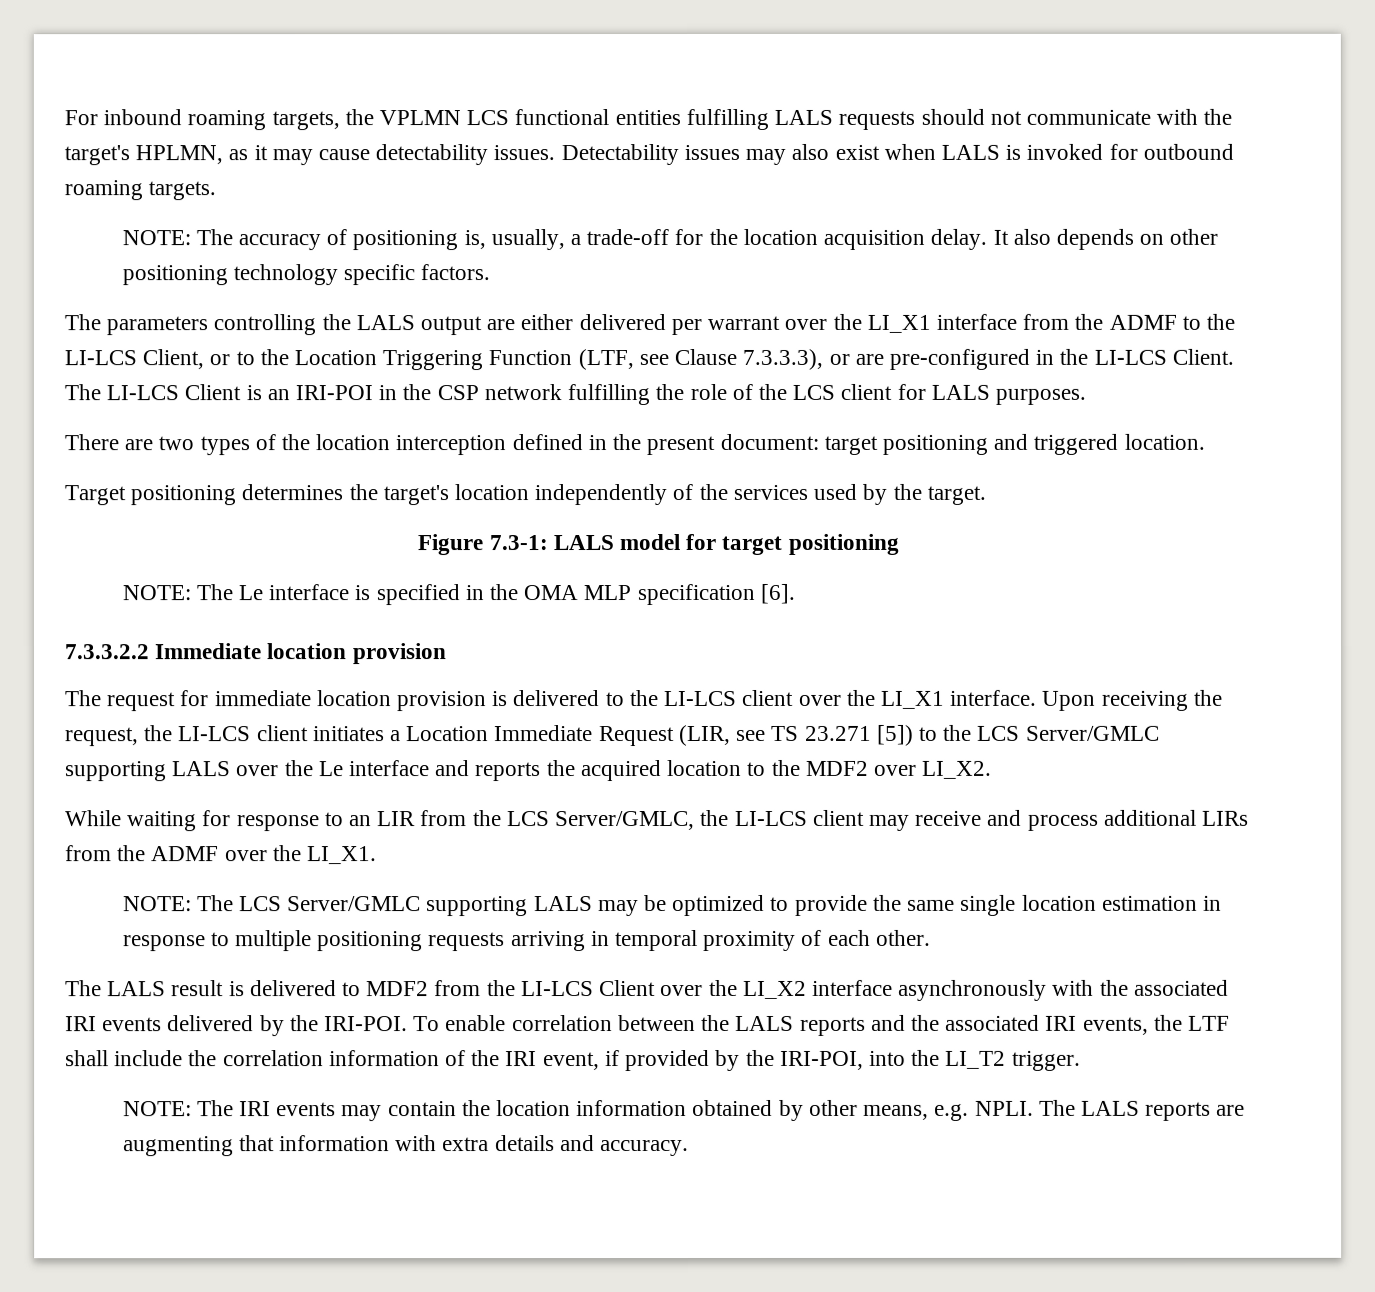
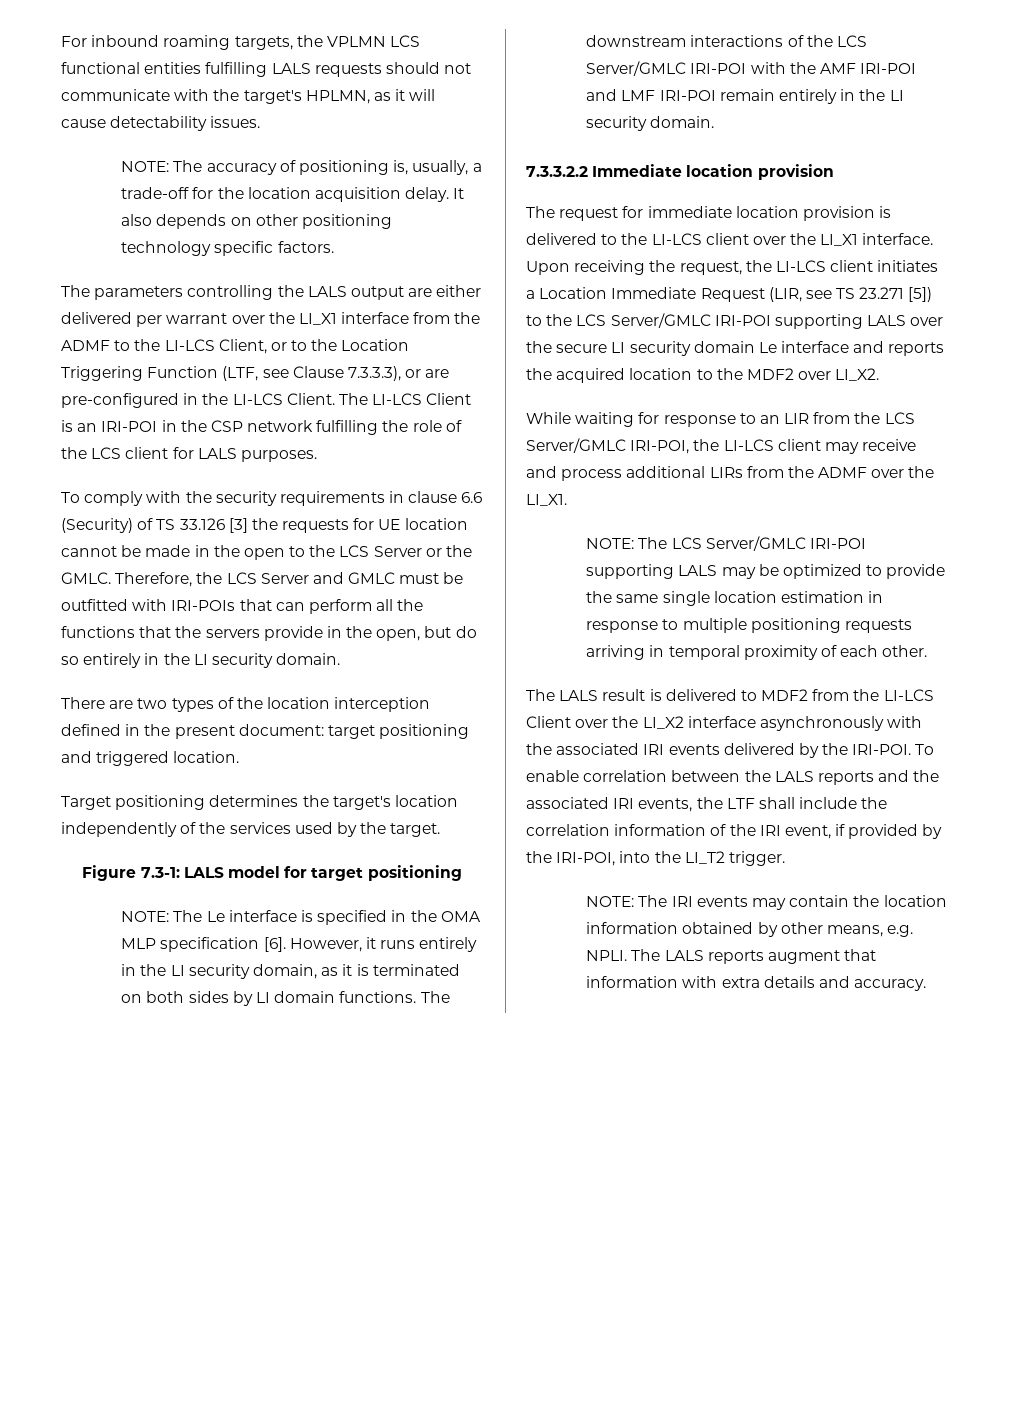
[271,149,313,166] may -> [409,89,436,101] will
[560,143,1234,166] [64,180,217,201] Detectability issues may also exist when LALS is invoked for outbound roaming targets. -> (261, 122) none
(1086, 396) none -> [61,491,483,506] [61,518,468,533] [61,545,473,560] [61,572,464,587] [61,599,424,614] [61,626,477,641] [61,653,341,668] // To comply with the security requirements in clause 6.6 (Security) of TS 33.126 [3] the requests for UE location cannot be made in the open to the LCS Server or the GMLC. Therefore, the LCS Server and GMLC must be outfitted with IRI-POIs that can perform all the functions that the servers provide in the open, but do so entirely in the LI security domain.
(795, 593) none -> [289,937,478,952] [121,964,460,979] [121,991,450,1006] [586,35,867,47] [586,61,917,76] [586,89,904,104] [586,116,715,131] However, it runs entirely in the LI security domain, as it is terminated on both sides by LI domain functions. The downstream interactions of the LCS Server/GMLC IRI-POI with the AMF IRI-POI and LMF IRI-POI remain entirely in the LI security domain.
(1160, 733) none -> [714,315,771,326] IRI-POI
(314, 768) none -> [556,341,755,356] secure LI security domain
[555,810,696,831] Server/GMLC, -> [526,438,690,454] Server/GMLC IRI-POI,
(422, 904) none -> [809,538,866,549] IRI-POI
[1216,1104,1246,1116] [122,1136,234,1157] are augmenting -> [767,950,840,964] augment

